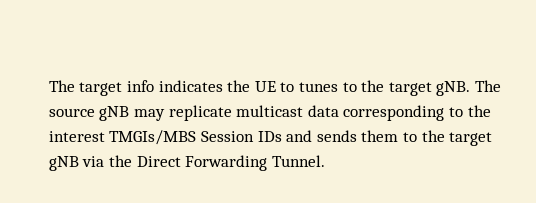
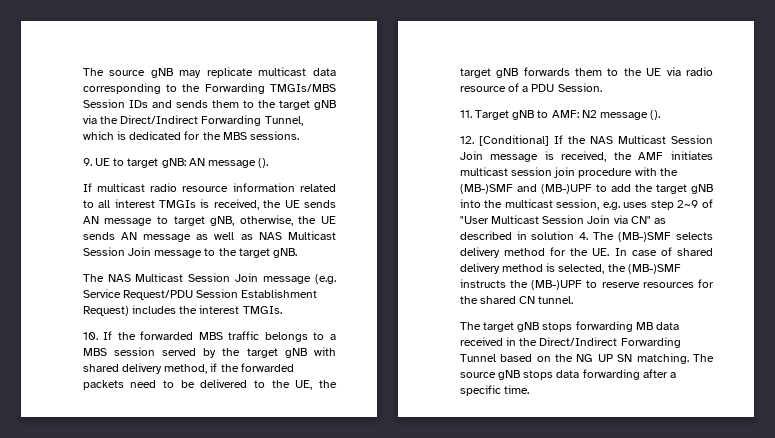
[48,80,501,96] The target info indicates the UE to tunes to the target gNB. The -> [82,68,104,76] The
[48,131,105,142] interest -> [204,83,265,94] Forwarding
[136,155,325,171] Direct Forwarding Tunnel. -> [120,115,303,126] [82,131,300,140] [82,158,269,168] [82,183,336,192] [82,199,336,210] [82,215,336,226] [82,231,336,242] [82,247,298,258] [82,273,336,284] [82,289,318,300] [82,305,282,316] [82,331,336,342] [82,347,336,358] [82,363,294,374] [82,379,337,390] [459,67,713,78] [459,83,602,92] [459,110,661,120] [459,135,713,146] [459,151,713,162] [459,167,678,178] [459,184,713,194] [459,199,713,210] [459,215,667,224] [459,231,713,242] [459,247,713,258] [459,263,681,274] [459,279,714,290] [459,296,574,304] [459,321,680,332] [459,337,681,348] [459,353,714,364] [459,369,677,380] [459,385,529,396] Direct/Indirect Forwarding Tunnel, which is dedicated for the MBS sessions. // 9. UE to target gNB: AN message (). // If multicast radio resource information related to all interest TMGIs is received, the UE sends AN message to target gNB, otherwise, the UE sends AN message as well as NAS Multicast Session Join message to the target gNB. // The NAS Multicast Session Join message (e.g. Service Request/PDU Session Establishment Request) includes the interest TMGIs. // 10. If the forwarded MBS traffic belongs to a MBS session served by the target gNB with shared delivery method, if the forwarded packets need to be delivered to the UE, the target gNB forwards them to the UE via radio resource of a PDU Session. // 11. Target gNB to AMF: N2 message (). // 12. [Conditional] If the NAS Multicast Session Join message is received, the AMF initiates multicast session join procedure with the (MB-)SMF and (MB-)UPF to add the target gNB into the multicast session, e.g. uses step 2~9 of "User Multicast Session Join via CN" as described in solution 4. The (MB-)SMF selects delivery method for the UE. In case of shared delivery method is selected, the (MB-)SMF instructs the (MB-)UPF to reserve resources for the shared CN tunnel. // The target gNB stops forwarding MB data received in the Direct/Indirect Forwarding Tunnel based on the NG UP SN matching. The source gNB stops data forwarding after a specific time.

